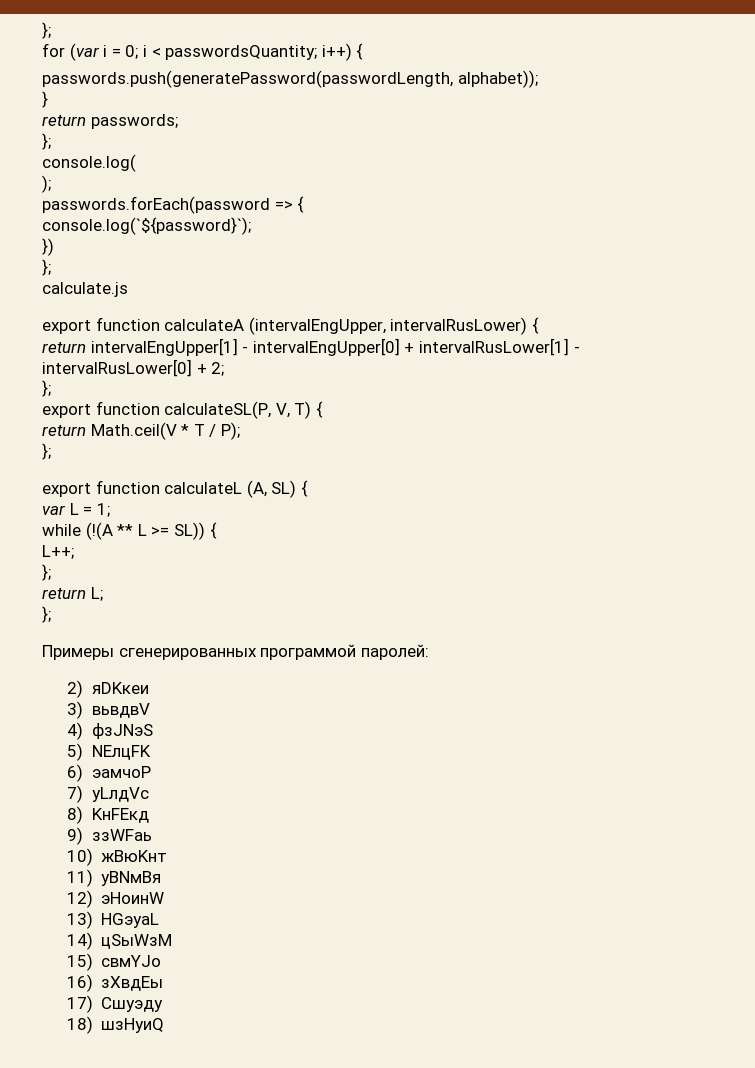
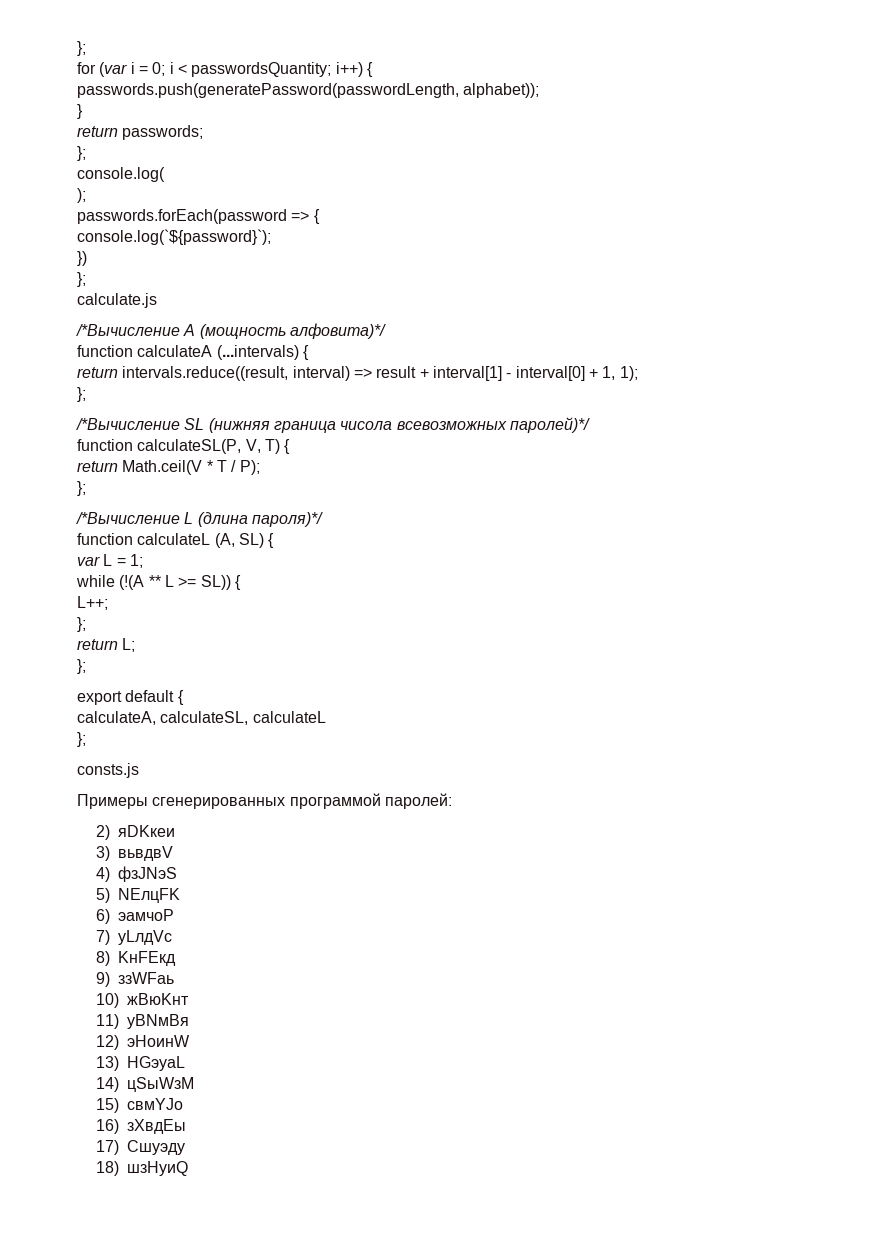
[42,317,539,335] [42,338,580,356] [42,359,225,377] [42,380,51,397] [42,404,91,418] export function calculateA (intervalEngUpper, intervalRusLower) { // return intervalEngUpper[1] - intervalEngUpper[0] + intervalRusLower[1] - intervalRusLower[0] + 2; // }; // export -> [76,323,386,339] [77,345,309,360] [77,366,638,381] [77,387,86,402] [76,417,590,433] /*Вычисление A (мощность алфовита)*/ // function calculateA (...intervals) { // return intervals.reduce((result, interval) => result + interval[1] - interval[0] + 1, 1); // }; // /*Вычисление SL (нижняя граница чисола всевозможных паролей)*/ //
[42,483,91,497] export -> [76,512,323,527] /*Вычисление L (длина пароля)*/ //
(51, 614) none -> [77,690,184,705] [77,711,326,725] [77,732,86,747] [77,763,139,778] // export default { // calculateA, calculateSL, calculateL // }; // consts.js

